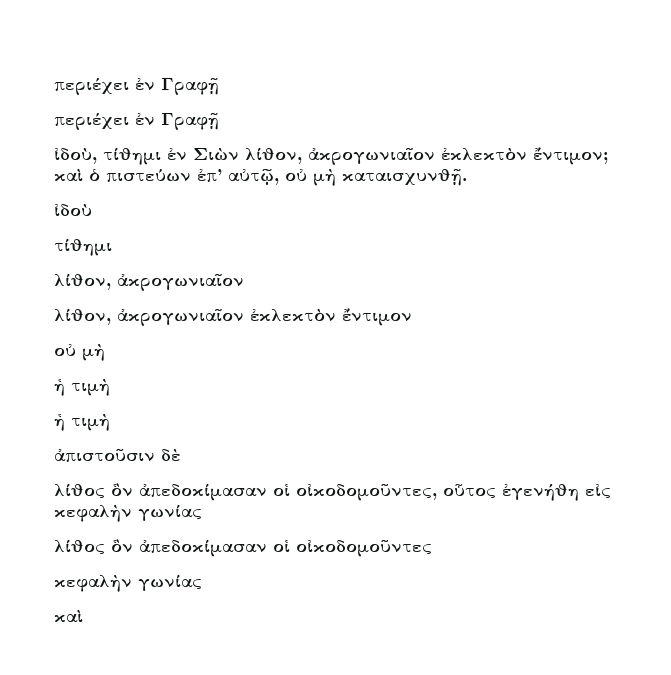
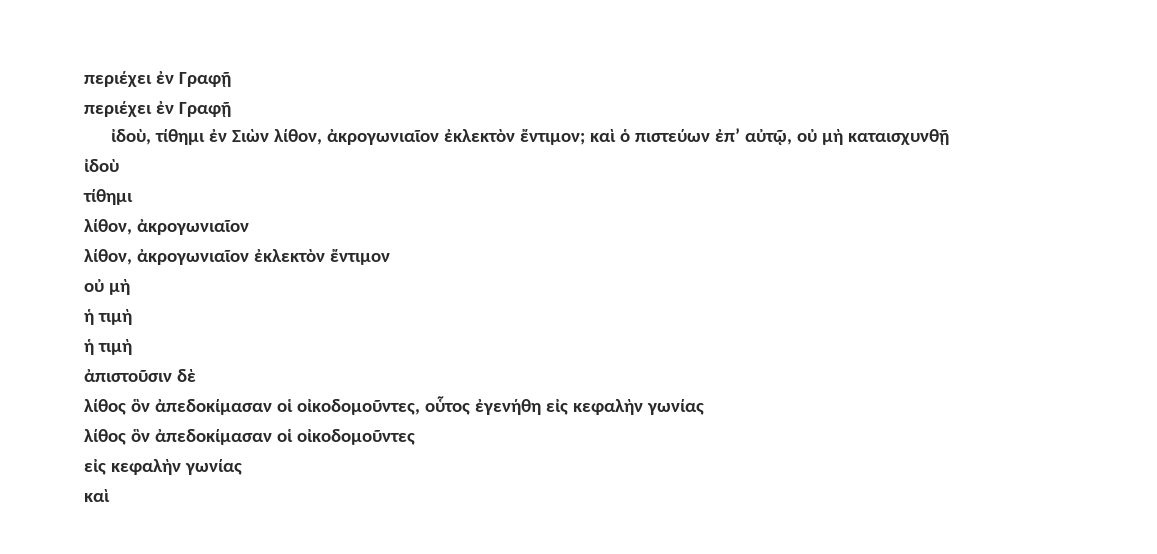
[342,169,467,186] καταισχυνθῇ. -> [847,129,949,145] καταισχυνθῇ
(432, 548) none -> [84,459,106,475] εἰς

